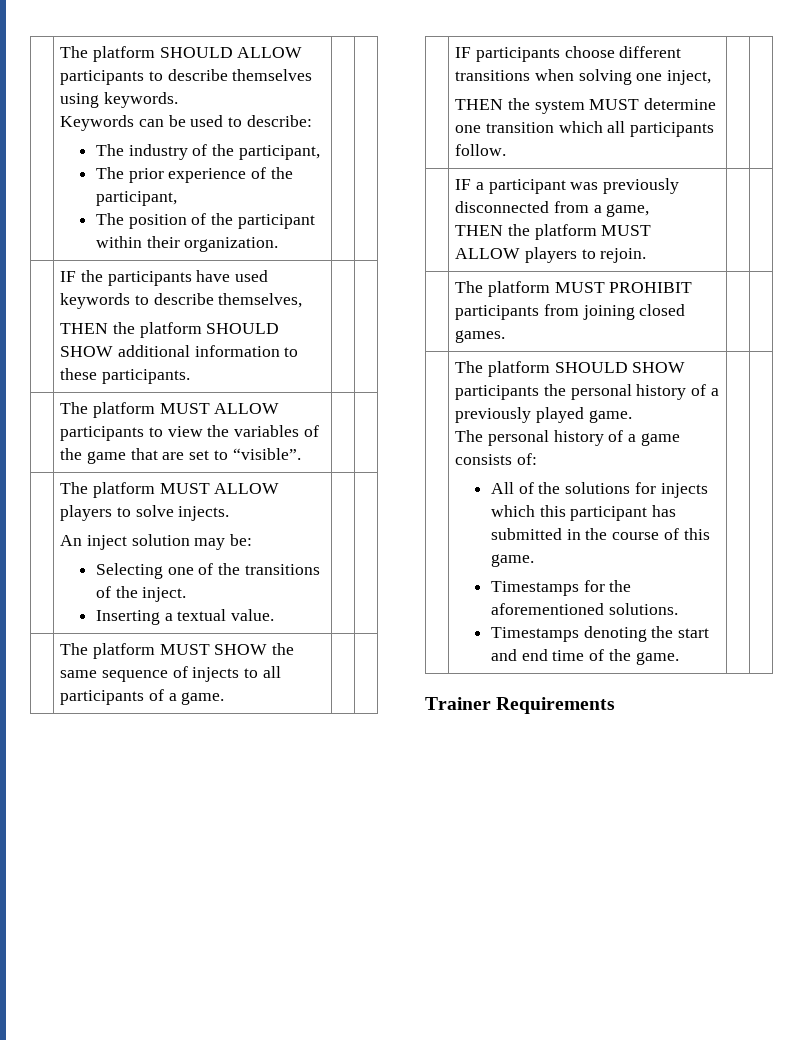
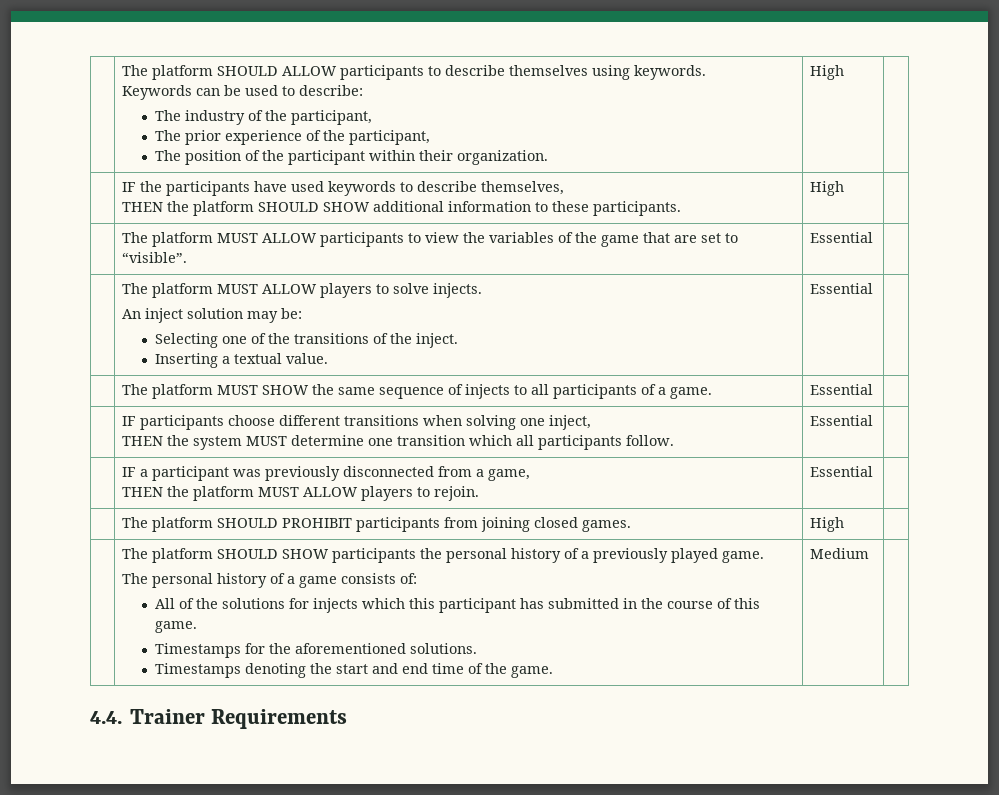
(279, 244) none -> [810,65,845,80] High
(190, 376) none -> [810,181,845,196] High
(301, 454) none -> [810,232,874,243] Essential
(275, 615) none -> [810,283,874,294] Essential
(225, 698) none -> [810,384,874,395] Essential
(507, 150) none -> [810,415,874,426] Essential
[455,281,605,297] | // | The platform MUST -> [810,466,874,477] [122,517,279,532] Essential | // | The platform SHOULD
(506, 336) none -> [810,517,845,532] High
(679, 658) | // -> [810,548,870,559] [90,711,122,724] Medium | // 4.4.

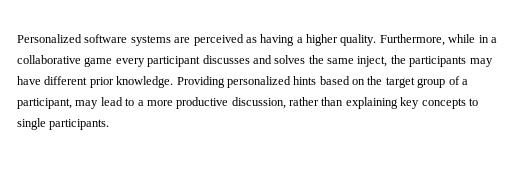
[122,65,707,80] [122,85,364,100] [154,110,372,125] [154,130,430,145] [154,150,548,165] [810,65,845,80] [122,181,565,196] [122,201,682,216] [810,181,845,196] [122,232,739,247] [122,252,188,263] [810,232,874,243] [122,283,483,298] [122,308,303,323] [154,333,458,348] [154,353,328,368] [810,283,874,294] [122,384,713,399] [810,384,874,395] [122,415,592,430] [122,435,675,450] [810,415,874,426] [122,466,531,481] [122,486,480,501] [810,466,874,477] [122,517,632,532] [810,517,845,532] [122,548,765,563] [122,573,418,588] [154,598,760,613] [154,621,197,633] [154,643,477,658] [154,663,553,678] [810,548,870,559] [90,709,348,729] | The platform SHOULD ALLOW participants to describe themselves using keywords. // Keywords can be used to describe: // The industry of the participant, // The prior experience of the participant, // The position of the participant within their organization. | High | // | IF the participants have used keywords to describe themselves, // THEN the platform SHOULD SHOW additional information to these participants. | High | // | The platform MUST ALLOW participants to view the variables of the game that are set to “visible”. | Essential | // | The platform MUST ALLOW players to solve injects. // An inject solution may be: // Selecting one of the transitions of the inject. // Inserting a textual value. | Essential | // | The platform MUST SHOW the same sequence of injects to all participants of a game. | Essential | // | IF participants choose different transitions when solving one inject, // THEN the system MUST determine one transition which all participants follow. | Essential | // | IF a participant was previously disconnected from a game, // THEN the platform MUST ALLOW players to rejoin. | Essential | // | The platform SHOULD PROHIBIT participants from joining closed games. | High | // | The platform SHOULD SHOW participants the personal history of a previously played game. // The personal history of a game consists of: // All of the solutions for injects which this participant has submitted in the course of this game. // Timestamps for the aforementioned solutions. // Timestamps denoting the start and end time of the game. | Medium | // 4.4. Trainer Requirements -> [17,34,497,46] [17,55,493,67] [17,76,468,88] [17,97,478,109] [17,118,110,130] Personalized software systems are perceived as having a higher quality. Furthermore, while in a collaborative game every participant discusses and solves the same inject, the participants may have different prior knowledge. Providing personalized hints based on the target group of a participant, may lead to a more productive discussion, rather than explaining key concepts to single participants.

